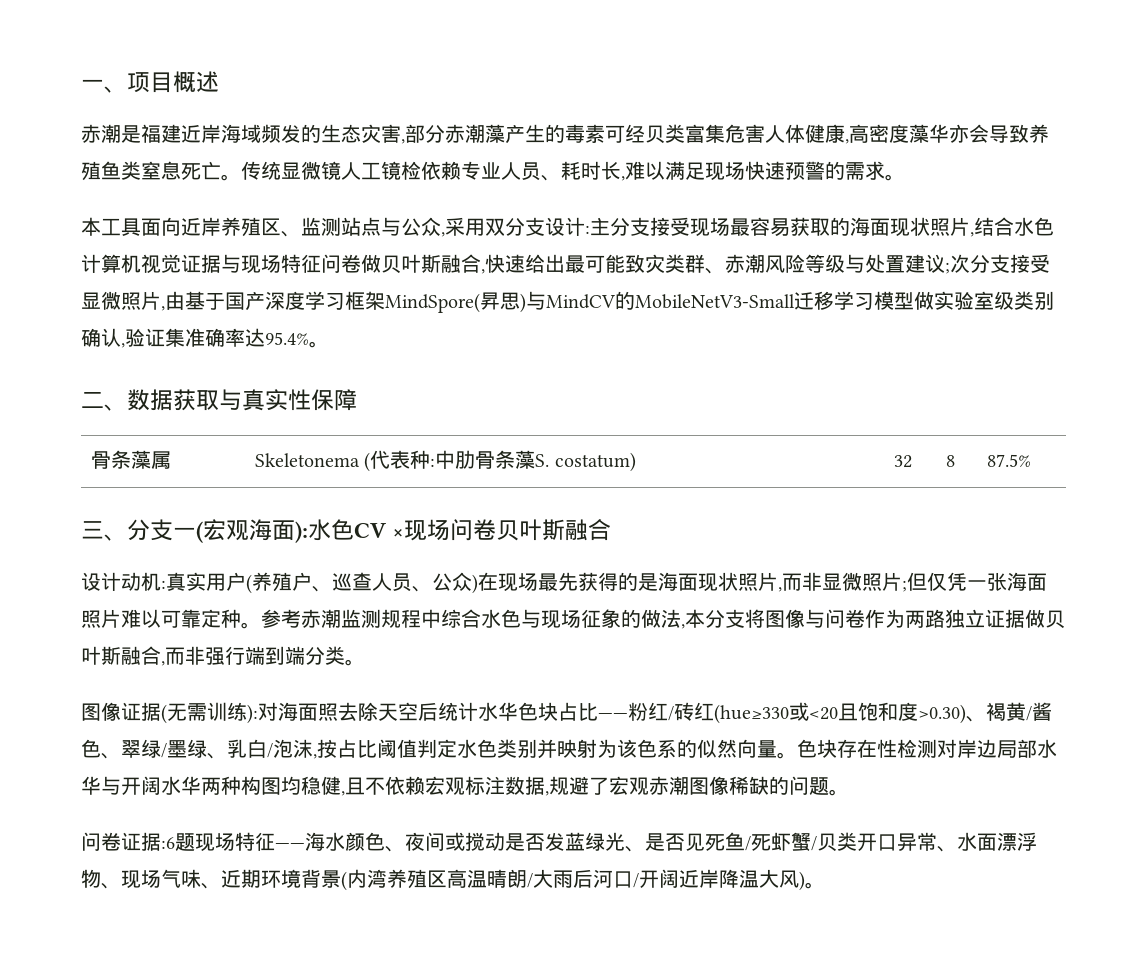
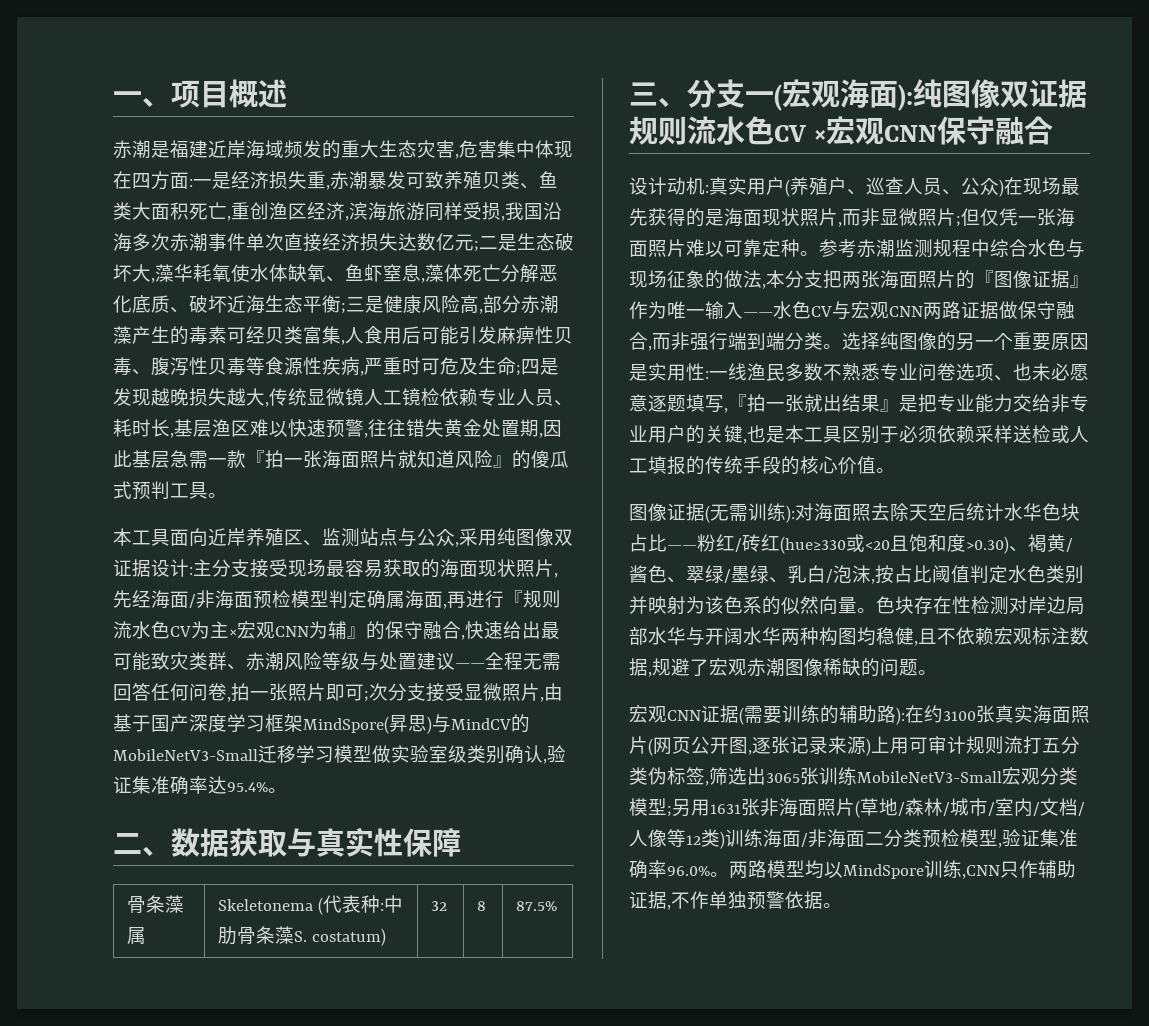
(321, 133) none -> [341,140,379,158] 重大
(405, 141) none -> [459,140,573,158] [113,170,558,190] [113,202,562,221] [113,233,574,252] [113,264,558,283] [113,295,483,314] 危害集中体现在四方面:一是经济损失重,赤潮暴发可致养殖贝类、鱼类大面积死亡,重创渔区经济,滨海旅游同样受损,我国沿海多次赤潮事件单次直接经济损失达数亿元;二是生态破坏大,藻华耗氧使水体缺氧、鱼虾窒息,藻体死亡分解恶化底质、破坏近海生态平衡;三是健康风险高,
[725,124,1049,144] [81,161,241,181] 危害人体健康,高密度藻华亦会导致养殖鱼类窒息死亡。 -> [341,326,573,345] [113,357,559,376] [113,388,269,407] ,人食用后可能引发麻痹性贝毒、腹泻性贝毒等食源性疾病,严重时可危及生命;四是发现越晚损失越大,
[625,161,885,181] 难以满足现场快速预警的需求 -> [174,419,562,438] [113,450,569,469] [113,481,208,500] 基层渔区难以快速预警,往往错失黄金处置期,因此基层急需一款『拍一张海面照片就知道风险』的傻瓜式预判工具
[485,217,545,236] 双分支 -> [497,528,573,546] [113,559,151,577] 纯图像双证据
[974,217,1054,236] [81,254,441,274] 结合水色计算机视觉证据与现场特征问卷做贝叶斯 -> [113,590,561,609] [113,621,423,640] 先经海面/非海面预检模型判定确属海面,再进行『规则流水色CV为主×宏观CNN为辅』的保守
(945, 263) none -> [455,652,561,670] [113,683,364,702] ——全程无需回答任何问卷,拍一张照片即可
[308,519,566,541] 水色CV ×现场问卷贝叶斯 -> [913,79,1087,108] [629,116,995,145] 纯图像双证据规则流水色CV ×宏观CNN保守
[745,609,1065,629] [81,646,121,665] 将图像与问卷作为两路独立证据做贝叶斯 -> [823,270,1089,289] [629,301,1056,320] 把两张海面照片的『图像证据』作为唯一输入——水色CV与宏观CNN两路证据做保守
(365, 662) none -> [842,332,1089,351] [629,363,1089,382] [629,394,1089,413] [629,425,1089,444] [629,456,895,475] 选择纯图像的另一个重要原因是实用性:一线渔民多数不熟悉专业问卷选项、也未必愿意逐题填写,『拍一张就出结果』是把专业能力交给非专业用户的关键,也是本工具区别于必须依赖采样送检或人工填报的传统手段的核心价值。
[81,832,1037,852] [81,869,805,891] 问卷证据:6题现场特征——海水颜色、夜间或搅动是否发蓝绿光、是否见死鱼/死虾蟹/贝类开口异常、水面漂浮物、现场气味、近期环境背景(内湾养殖区高温晴朗/大雨后河口/开阔近岸降温大风) -> [629,705,1090,725] [629,736,1080,756] [629,767,1078,786] [629,798,1085,818] [629,829,1078,849] [629,860,1076,879] [629,891,823,910] 宏观CNN证据(需要训练的辅助路):在约3100张真实海面照片(网页公开图,逐张记录来源)上用可审计规则流打五分类伪标签,筛选出3065张训练MobileNetV3-Small宏观分类模型;另用1631张非海面照片(草地/森林/城市/室内/文档/人像等12类)训练海面/非海面二分类预检模型,验证集准确率96.0%。两路模型均以MindSpore训练,CNN只作辅助证据,不作单独预警依据

